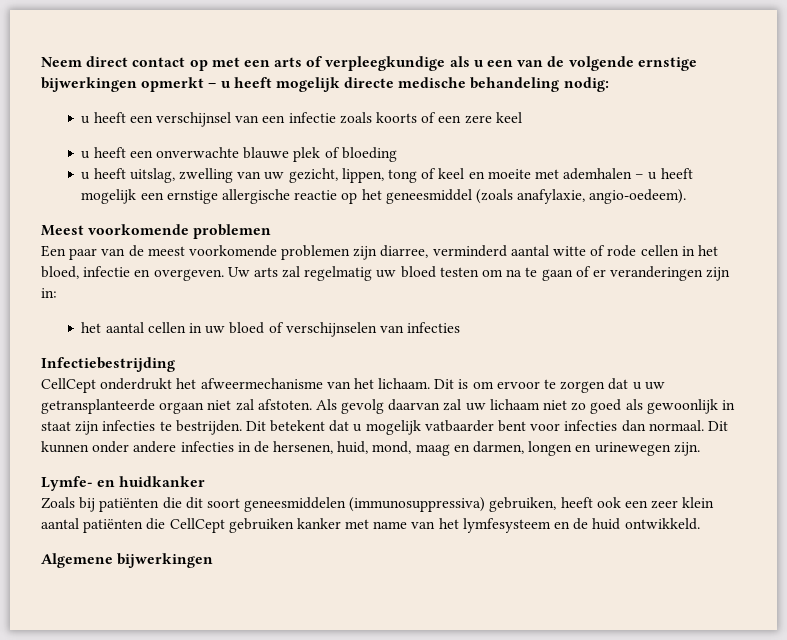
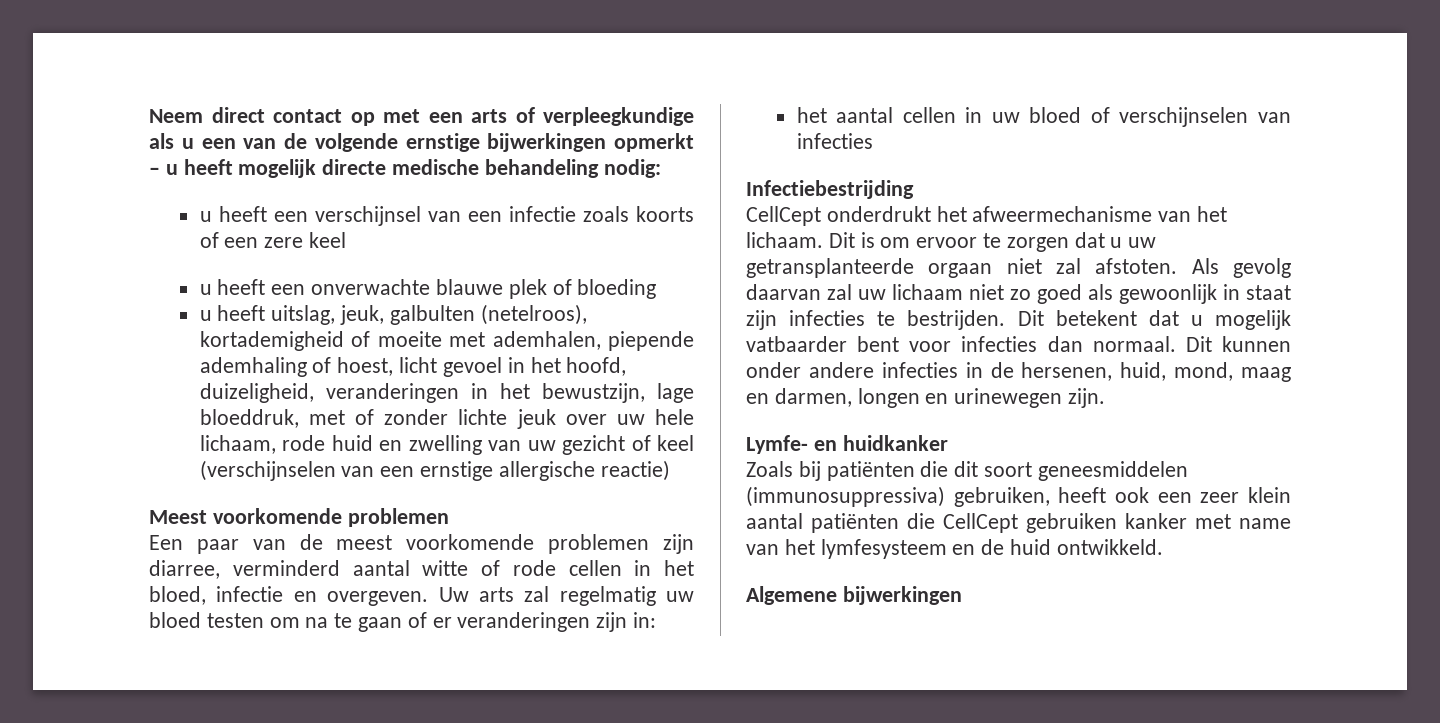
[179,168,693,183] [81,189,687,204] zwelling van uw gezicht, lippen, tong of keel en moeite met ademhalen – u heeft mogelijk een ernstige allergische reactie op het geneesmiddel (zoals anafylaxie, angio-oedeem). -> [340,304,587,325] [199,331,694,351] [199,357,627,377] [199,383,694,403] [199,409,695,429] [199,435,694,455] [199,460,670,481] jeuk, galbulten (netelroos), kortademigheid of moeite met ademhalen, piepende ademhaling of hoest, licht gevoel in het hoofd, duizeligheid, veranderingen in het bewustzijn, lage bloeddruk, met of zonder lichte jeuk over uw hele lichaam, rode huid en zwelling van uw gezicht of keel (verschijnselen van een ernstige allergische reactie)

